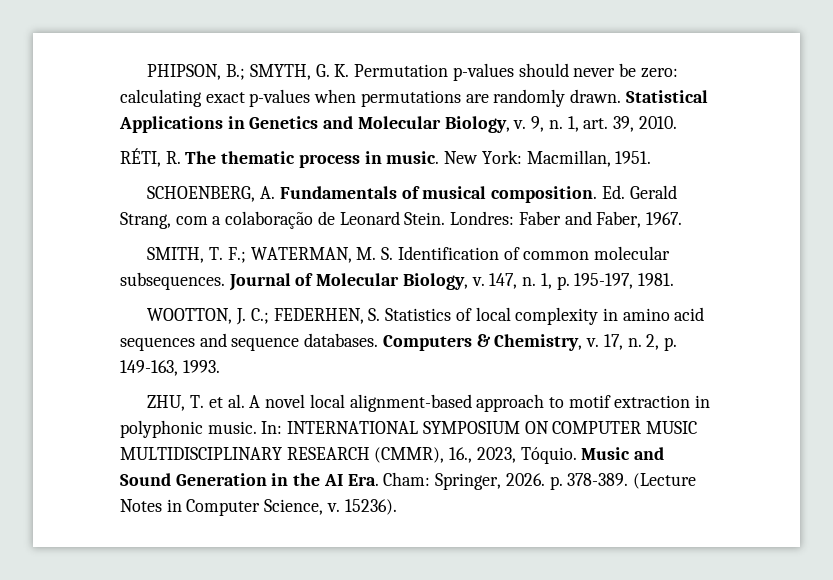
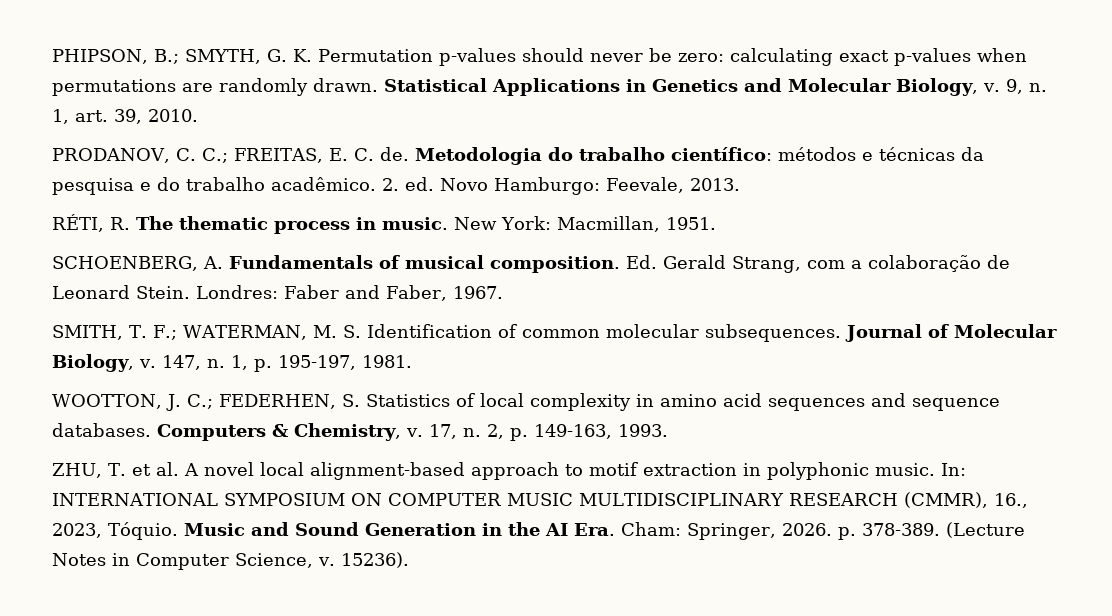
(677, 122) none -> [52,147,984,165] [52,177,740,195] // PRODANOV, C. C.; FREITAS, E. C. de. Metodologia do trabalho científico: métodos e técnicas da pesquisa e do trabalho acadêmico. 2. ed. Novo Hamburgo: Feevale, 2013.

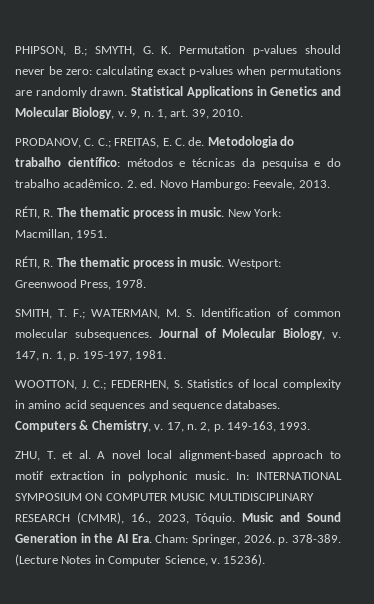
[52,255,1010,273] [52,285,503,301] SCHOENBERG, A. Fundamentals of musical composition. Ed. Gerald Strang, com a colaboração de Leonard Stein. Londres: Faber and Faber, 1967. -> [15,256,281,269] [15,279,146,290] RÉTI, R. The thematic process in music. Westport: Greenwood Press, 1978.

